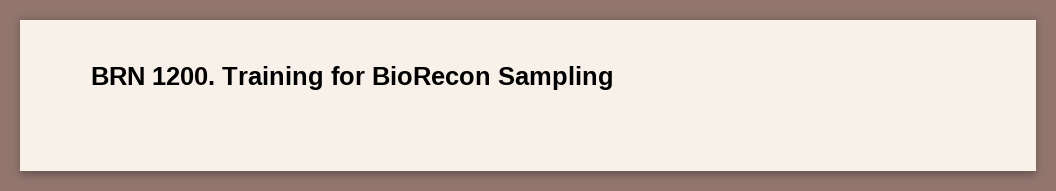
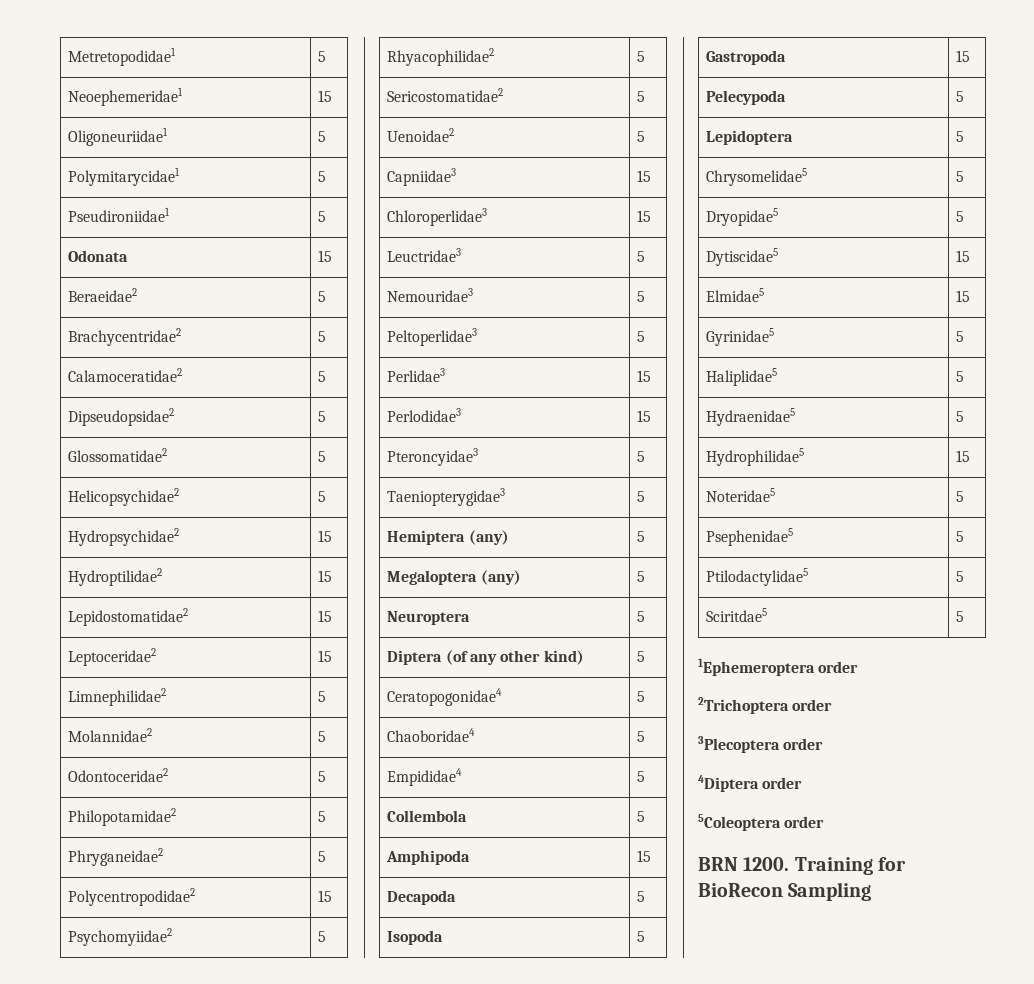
(91, 76) none -> [68,47,177,66] [318,51,327,62] [68,87,184,106] [318,90,333,102] [68,127,169,146] [318,131,327,142] [68,167,181,186] [318,171,327,182] [68,207,171,222] [318,211,327,222] [68,250,129,262] [318,250,333,262] [68,288,138,302] [318,291,327,302] [68,328,182,346] [318,331,327,342] [68,368,183,382] [318,371,327,382] [68,408,175,426] [318,411,327,422] [68,448,168,462] [318,451,327,462] [68,488,180,506] [318,491,327,502] [68,528,180,546] [318,530,333,542] [68,568,163,586] [318,570,333,582] [68,608,189,626] [318,610,333,622] [68,648,157,666] [318,650,333,662] [68,688,167,706] [318,691,327,702] [68,728,153,742] [318,731,327,742] [68,768,169,782] [318,771,327,782] [68,808,177,826] [318,811,327,822] [68,848,164,866] [318,851,327,862] [68,888,196,906] [318,890,333,902] [68,928,173,946] [318,931,327,942] [387,48,495,66] [637,51,646,62] [387,88,504,102] [637,91,646,102] [387,128,455,142] [637,131,646,142] [387,168,457,186] [637,170,652,182] [387,208,488,226] [637,210,652,222] [387,248,462,262] [637,251,646,262] [387,288,474,302] [637,291,646,302] [387,328,478,346] [637,331,646,342] [387,368,446,382] [637,370,652,382] [387,408,462,422] [637,410,652,422] [387,448,479,466] [637,451,646,462] [387,488,506,506] [637,491,646,502] [387,530,509,545] [637,531,646,542] [387,570,521,585] [637,571,646,582] [387,611,471,625] [637,611,646,622] [387,650,584,665] [637,651,646,662] [387,688,503,706] [637,691,646,702] [387,728,476,742] [637,731,646,742] [387,768,463,786] [637,771,646,782] [387,810,468,822] [637,811,646,822] [386,850,471,865] [637,850,652,862] [387,890,457,905] [637,891,646,902] [387,930,444,945] [637,931,646,942] [706,50,787,65] [956,50,971,62] [706,90,787,105] [956,91,965,102] [706,130,794,145] [956,131,965,142] [706,168,808,186] [956,171,965,182] [706,208,779,226] [956,211,965,222] [706,248,779,266] [956,250,971,262] [706,288,765,302] [956,290,971,302] [706,328,775,346] [956,331,965,342] [706,368,778,386] [956,371,965,382] [706,408,796,426] [956,411,965,422] [706,448,805,466] [956,450,971,462] [706,488,776,502] [956,491,965,502] [706,528,794,546] [956,531,965,542] [706,568,809,586] [956,571,965,582] [706,608,768,622] [956,611,965,622] [698,658,859,676] [698,697,833,714] [698,736,824,753] [698,775,803,792] [698,814,825,831] Metretopodidae1 | 5 // Neoephemeridae1 | 15 // Oligoneuriidae1 | 5 // Polymitarycidae1 | 5 // Pseudironiidae1 | 5 // Odonata | 15 // Beraeidae2 | 5 // Brachycentridae2 | 5 // Calamoceratidae2 | 5 // Dipseudopsidae2 | 5 // Glossomatidae2 | 5 // Helicopsychidae2 | 5 // Hydropsychidae2 | 15 // Hydroptilidae2 | 15 // Lepidostomatidae2 | 15 // Leptoceridae2 | 15 // Limnephilidae2 | 5 // Molannidae2 | 5 // Odontoceridae2 | 5 // Philopotamidae2 | 5 // Phryganeidae2 | 5 // Polycentropodidae2 | 15 // Psychomyiidae2 | 5 // Rhyacophilidae2 | 5 // Sericostomatidae2 | 5 // Uenoidae2 | 5 // Capniidae3 | 15 // Chloroperlidae3 | 15 // Leuctridae3 | 5 // Nemouridae3 | 5 // Peltoperlidae3 | 5 // Perlidae3 | 15 // Perlodidae3 | 15 // Pteroncyidae3 | 5 // Taeniopterygidae3 | 5 // Hemiptera (any) | 5 // Megaloptera (any) | 5 // Neuroptera | 5 // Diptera (of any other kind) | 5 // Ceratopogonidae4 | 5 // Chaoboridae4 | 5 // Empididae4 | 5 // Collembola | 5 // Amphipoda | 15 // Decapoda | 5 // Isopoda | 5 // Gastropoda | 15 // Pelecypoda | 5 // Lepidoptera | 5 // Chrysomelidae5 | 5 // Dryopidae5 | 5 // Dytiscidae5 | 15 // Elmidae5 | 15 // Gyrinidae5 | 5 // Haliplidae5 | 5 // Hydraenidae5 | 5 // Hydrophilidae5 | 15 // Noteridae5 | 5 // Psephenidae5 | 5 // Ptilodactylidae5 | 5 // Sciritdae5 | 5 // 1Ephemeroptera order // 2Trichoptera order // 3Plecoptera order // 4Diptera order // 5Coleoptera order //

